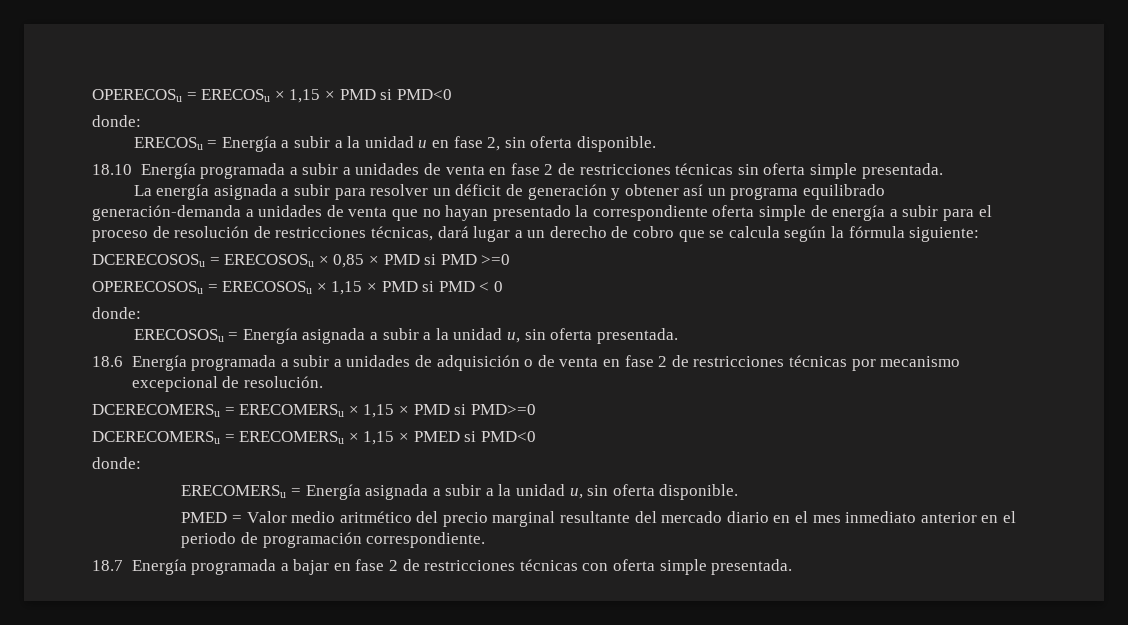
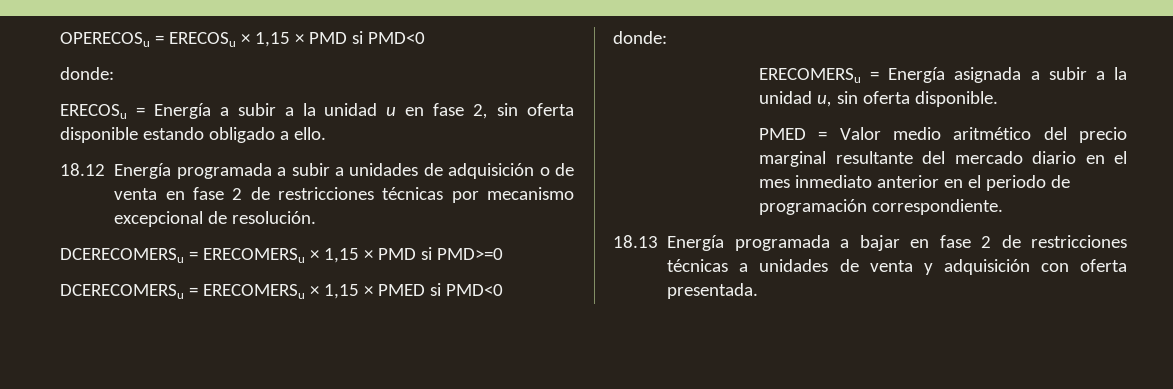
[576,136,656,152] [92,163,943,179] [133,184,886,200] [92,205,992,221] [92,226,980,242] [92,254,511,268] [92,281,503,295] [92,307,141,319] [133,328,678,344] [92,356,123,367] disponible. // 18.10 Energía programada a subir a unidades de venta en fase 2 de restricciones técnicas sin oferta simple presentada. // La energía asignada a subir para resolver un déficit de generación y obtener así un programa equilibrado generación-demanda a unidades de venta que no hayan presentado la correspondiente oferta simple de energía a subir para el proceso de resolución de restricciones técnicas, dará lugar a un derecho de cobro que se calcula según la fórmula siguiente: // DCERECOSOSu = ERECOSOSu × 0,85 × PMD si PMD >=0 // OPERECOSOSu = ERECOSOSu × 1,15 × PMD si PMD < 0 // donde: // ERECOSOSu = Energía asignada a subir a la unidad u, sin oferta presentada. // 18.6 -> [60,127,326,143] [60,163,105,176] disponible estando obligado a ello. // 18.12
[92,560,123,571] 18.7 -> [613,235,658,248] 18.13
(578, 565) none -> [739,259,1030,275] a unidades de venta y adquisición
[659,559,707,575] simple -> (1127, 265) none

